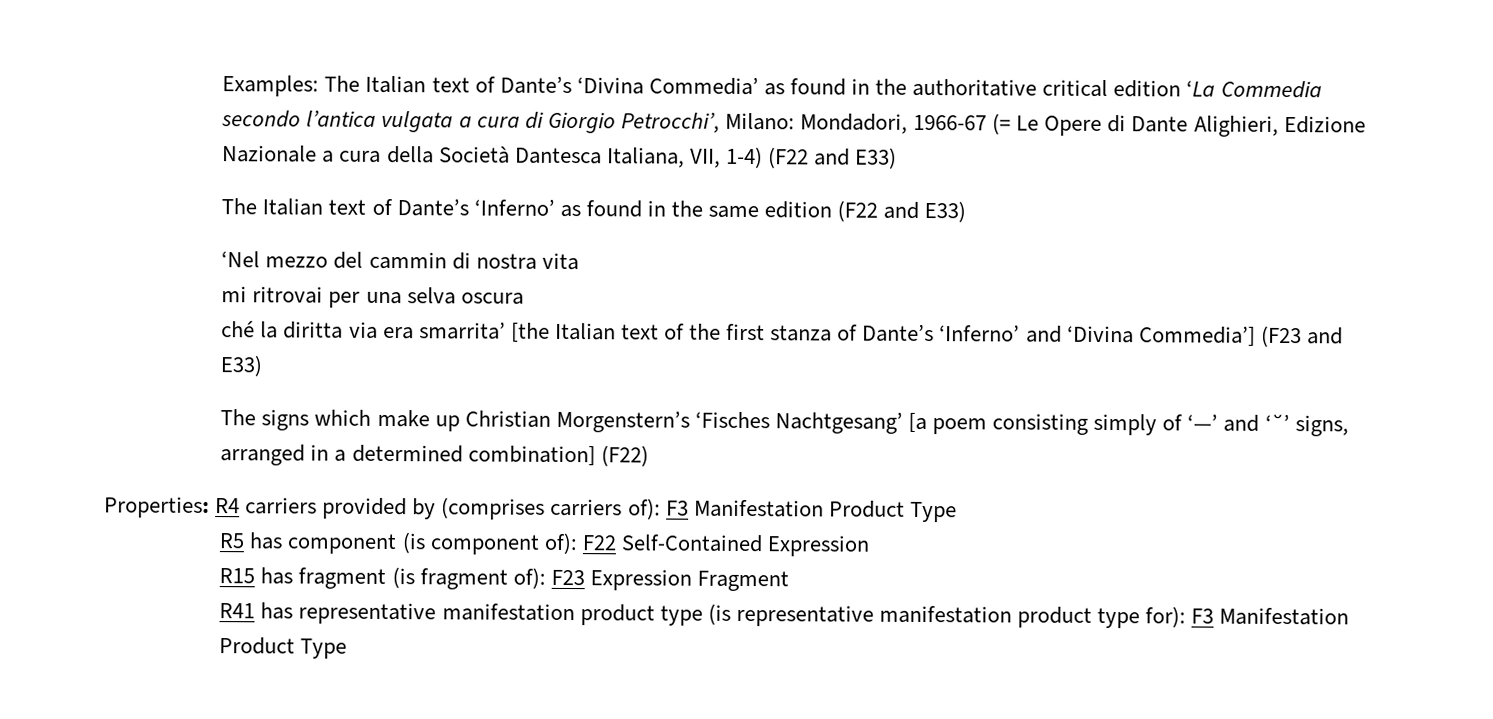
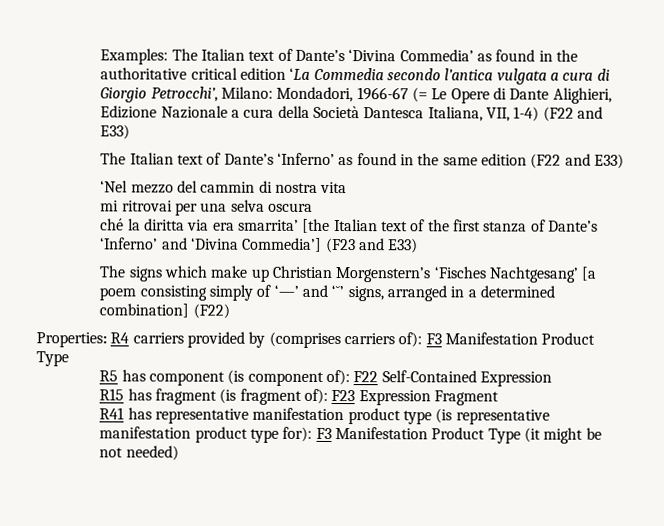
(348, 648) none -> [523,427,602,444] [99,445,179,461] (it might be not needed)

